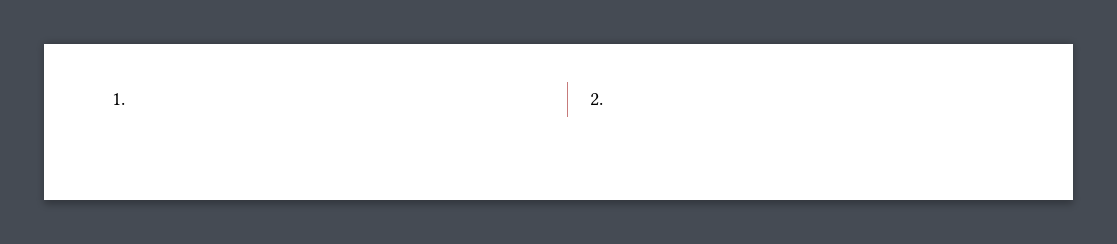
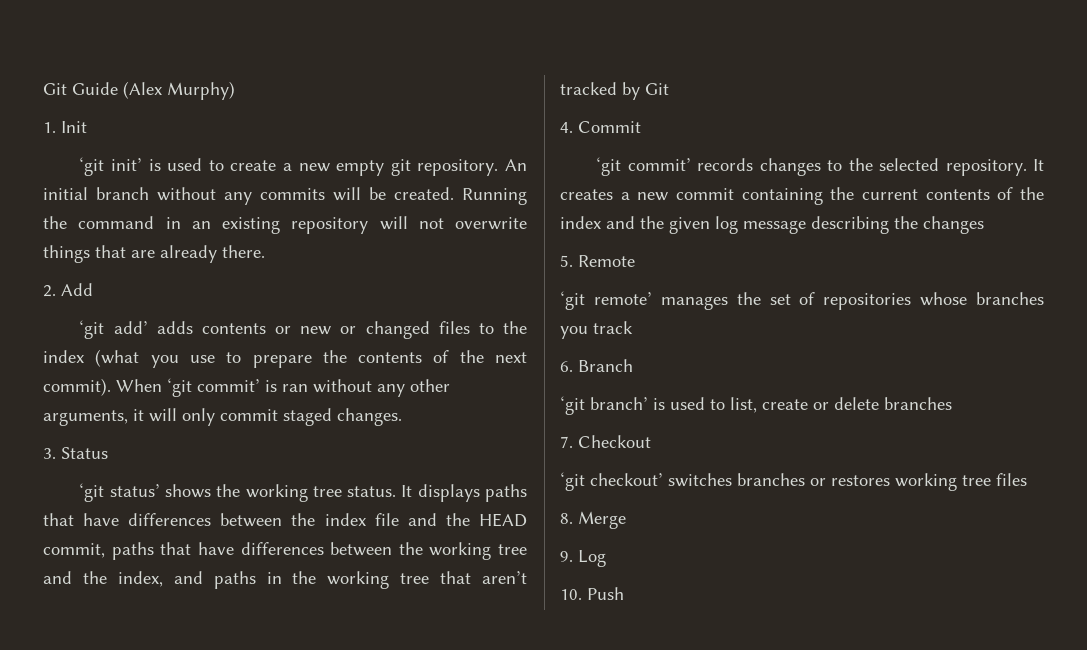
[112,93,125,105] [590,93,603,106] 1. // 2. -> [43,81,235,100] [43,121,87,133] [79,157,527,176] [43,187,527,205] [43,216,527,234] [43,245,265,263] [43,283,93,297] [79,320,527,339] [43,349,527,368] [43,378,450,397] [43,408,402,426] [43,447,108,459] [79,483,527,502] [43,513,527,527] [43,542,527,560] [43,571,527,589] [560,82,669,100] [560,121,641,133] [596,157,1044,176] [560,187,1044,205] [560,216,984,234] [560,255,635,267] [560,291,1044,310] [560,321,633,339] [560,359,633,372] [560,396,952,415] [560,435,651,448] [560,472,1027,491] [560,511,626,529] [560,550,606,567] [560,587,624,600] Git Guide (Alex Murphy) // 1. Init // ‘git init’ is used to create a new empty git repository. An initial branch without any commits will be created. Running the command in an existing repository will not overwrite things that are already there. // 2. Add // ‘git add’ adds contents or new or changed files to the index (what you use to prepare the contents of the next commit). When ‘git commit’ is ran without any other arguments, it will only commit staged changes. // 3. Status // ‘git status’ shows the working tree status. It displays paths that have differences between the index file and the HEAD commit, paths that have differences between the working tree and the index, and paths in the working tree that aren’t tracked by Git // 4. Commit // ‘git commit’ records changes to the selected repository. It creates a new commit containing the current contents of the index and the given log message describing the changes // 5. Remote // ‘git remote’ manages the set of repositories whose branches you track // 6. Branch // ‘git branch’ is used to list, create or delete branches // 7. Checkout // ‘git checkout’ switches branches or restores working tree files // 8. Merge // 9. Log // 10. Push

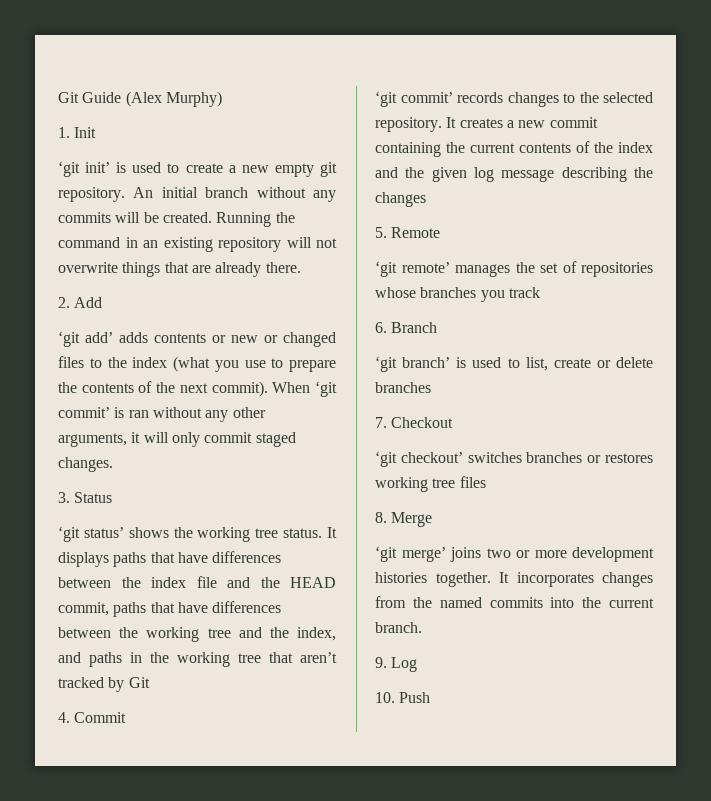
(626, 520) none -> [375,546,654,562] [375,572,653,587] [375,596,654,608] [375,622,422,633] // ‘git merge’ joins two or more development histories together. It incorporates changes from the named commits into the current branch.

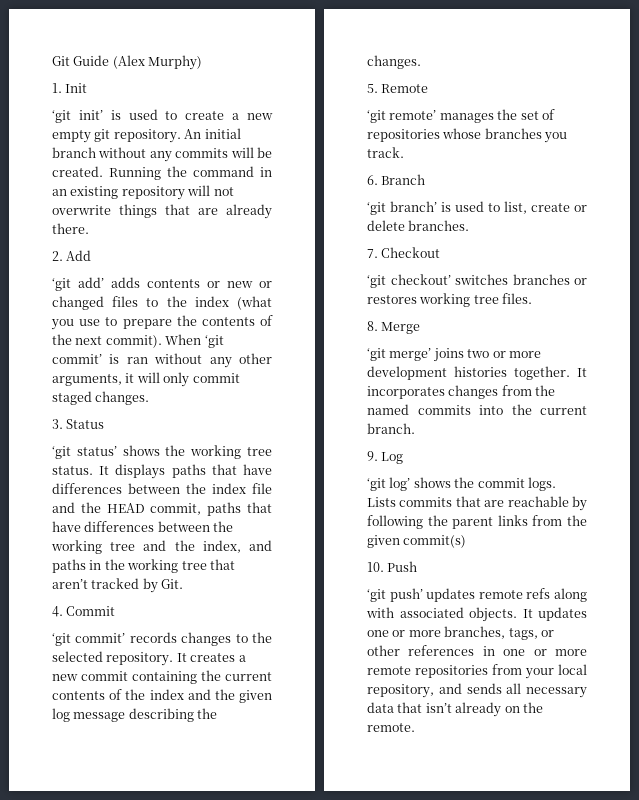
[128,677,150,688] Git -> [161,579,184,589] Git.
[375,192,426,207] changes -> [367,55,421,69] changes.
[508,287,540,298] track -> [367,147,404,158] track.
[375,382,431,393] branches -> [408,220,470,231] branches.
[459,476,486,488] files -> [502,293,533,304] files.
[375,692,431,703] 10. Push -> [367,477,556,491] [367,496,587,511] [367,515,587,529] [367,535,467,548] [367,561,418,572] [367,588,587,602] [366,607,587,622] [367,626,554,640] [367,645,587,656] [367,664,587,679] [367,683,587,698] [367,702,543,717] [367,723,415,732] ‘git log’ shows the commit logs. Lists commits that are reachable by following the parent links from the given commit(s) // 10. Push // ‘git push’ updates remote refs along with associated objects. It updates one or more branches, tags, or other references in one or more remote repositories from your local repository, and sends all necessary data that isn’t already on the remote.

